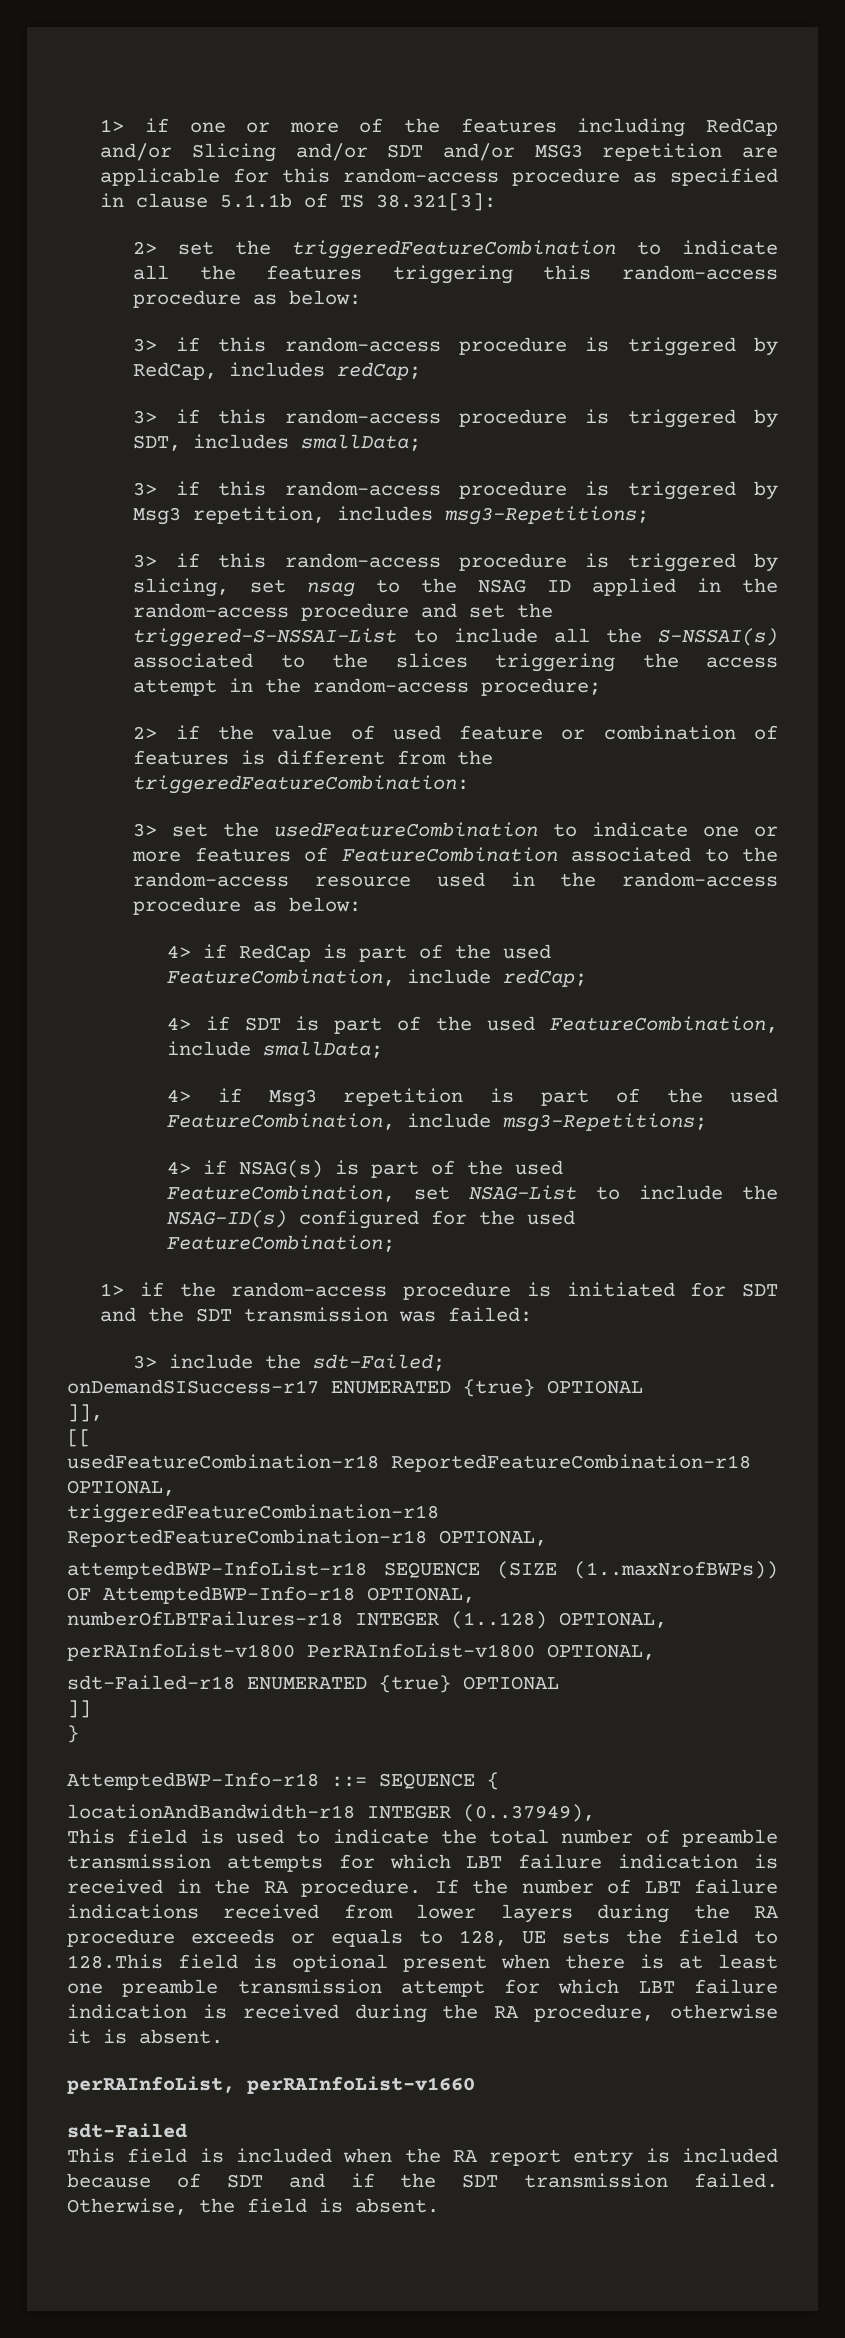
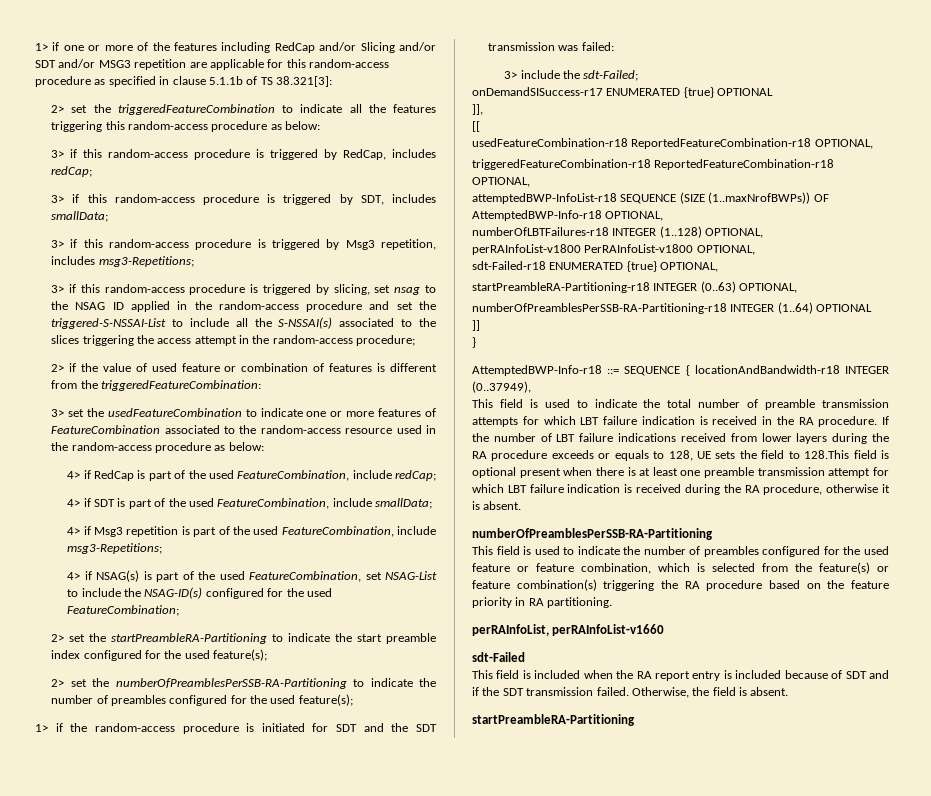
(395, 1243) none -> [51,633,436,644] [51,649,268,661] [51,678,436,689] [51,694,353,706] // 2> set the startPreambleRA-Partitioning to indicate the start preamble index configured for the used feature(s); // 2> set the numberOfPreamblesPerSSB-RA-Partitioning to indicate the number of preambles configured for the used feature(s);
(451, 1684) none -> [660,262,719,272] [472,281,798,293] [472,302,813,314] OPTIONAL, // startPreambleRA-Partitioning-r18 INTEGER (0..63) OPTIONAL, // numberOfPreamblesPerSSB-RA-Partitioning-r18 INTEGER (1..64)
(499, 1781) // -> (690, 370) none
(223, 2036) none -> [472,528,713,540] [472,546,889,557] [472,562,889,574] [472,579,889,591] [472,597,613,608] // numberOfPreamblesPerSSB-RA-Partitioning // This field is used to indicate the number of preambles configured for the used feature or feature combination, which is selected from the feature(s) or feature combination(s) triggering the RA procedure based on the feature priority in RA partitioning.
(439, 2205) none -> [472,714,635,726] // startPreambleRA-Partitioning

